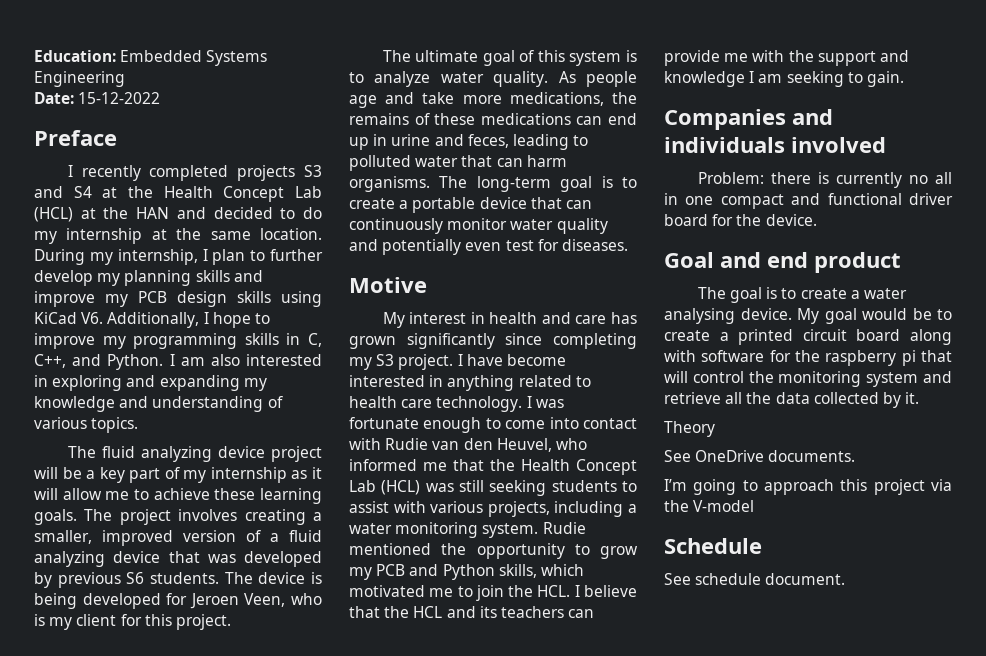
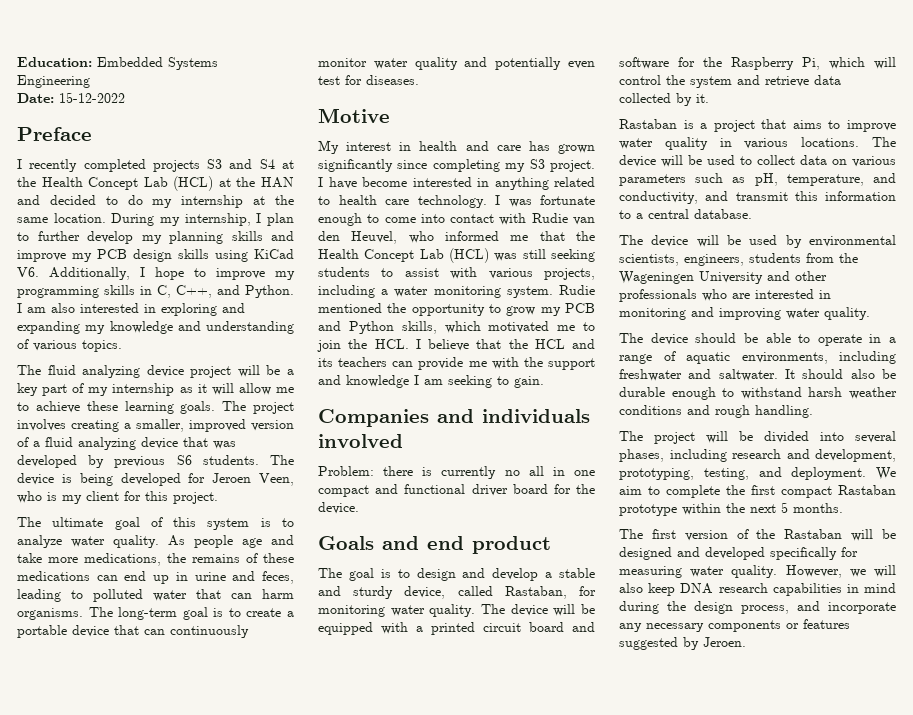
[664,252,714,268] Goal -> [318,536,374,550] Goals
[800,288,907,299] [664,308,952,324] [664,330,710,341] create a water analysing device. My goal would be to create -> [416,568,595,581] [318,586,596,599] [318,604,595,617] [318,622,408,635] design and develop a stable and sturdy device, called Rastaban, for monitoring water quality. The device will be equipped with
[910,329,952,345] [664,350,696,362] along with -> [572,622,595,632] and
[825,350,952,366] raspberry pi that -> [731,57,865,70] Raspberry Pi, which
[778,371,862,387] monitoring -> (685, 80) none
[725,392,772,404] all the -> (809, 81) none
[664,421,715,437] [664,450,856,462] [664,479,952,495] [664,500,755,512] [664,538,762,554] [664,573,846,585] Theory // See OneDrive documents. // I’m going to approach this project via the V-model // Schedule // See schedule document. -> [619,119,896,132] [619,137,896,150] [619,155,896,167] [619,173,896,186] [619,191,896,204] [619,209,752,219] [619,235,896,248] [619,253,858,266] [619,271,827,284] [619,289,831,302] [619,307,870,320] [619,333,896,346] [619,351,896,364] [619,369,896,381] [619,387,897,400] [619,405,813,418] [619,431,896,444] [619,449,896,462] [619,467,896,480] [619,485,896,498] [619,502,843,516] [619,529,896,541] [619,547,858,560] [619,565,896,578] [619,583,896,596] [619,601,896,614] [619,619,850,632] [619,637,746,650] Rastaban is a project that aims to improve water quality in various locations. The device will be used to collect data on various parameters such as pH, temperature, and conductivity, and transmit this information to a central database. // The device will be used by environmental scientists, engineers, students from the Wageningen University and other professionals who are interested in monitoring and improving water quality. // The device should be able to operate in a range of aquatic environments, including freshwater and saltwater. It should also be durable enough to withstand harsh weather conditions and rough handling. // The project will be divided into several phases, including research and development, prototyping, testing, and deployment. We aim to complete the first compact Rastaban prototype within the next 5 months. // The first version of the Rastaban will be designed and developed specifically for measuring water quality. However, we will also keep DNA research capabilities in mind during the design process, and incorporate any necessary components or features suggested by Jeroen.

